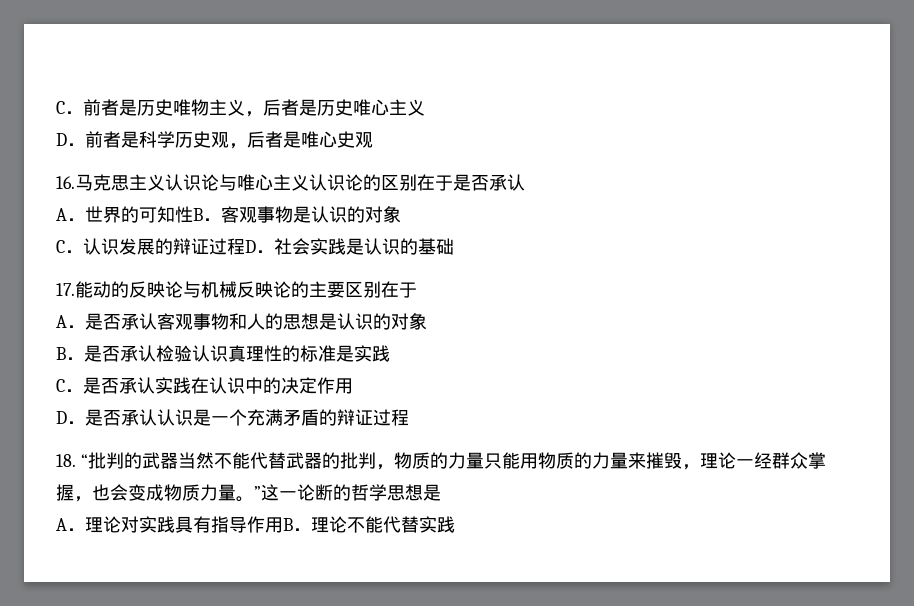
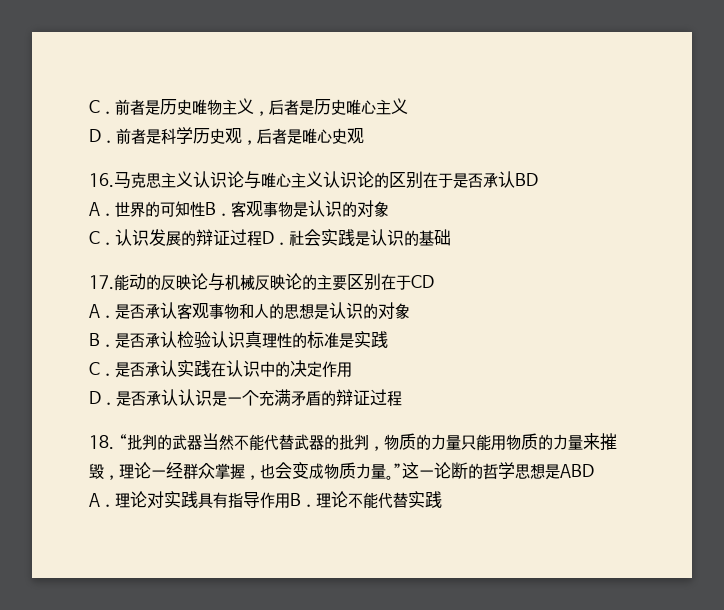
(525, 182) none -> [515,173,538,186] BD
(417, 290) none -> [411,275,434,288] CD
(441, 492) none -> [560,464,594,478] ABD

